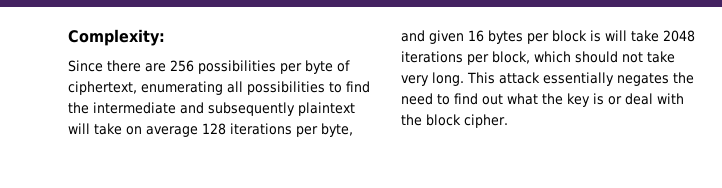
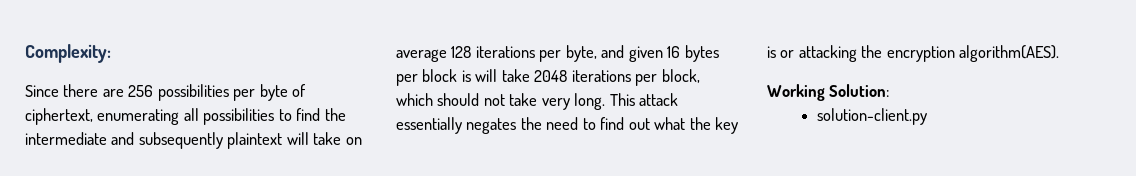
[625,93,684,105] [401,114,508,128] deal with the block cipher. -> [798,45,1060,62] [767,84,890,101] [816,108,927,125] attacking the encryption algorithm(AES). // Working Solution: // solution-client.py

